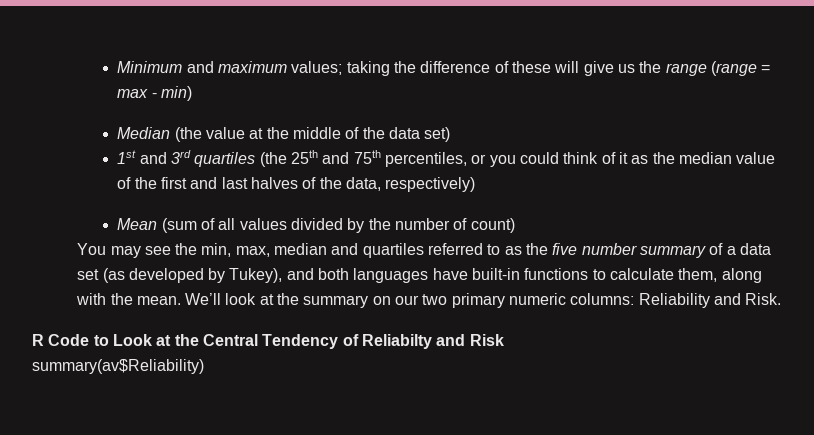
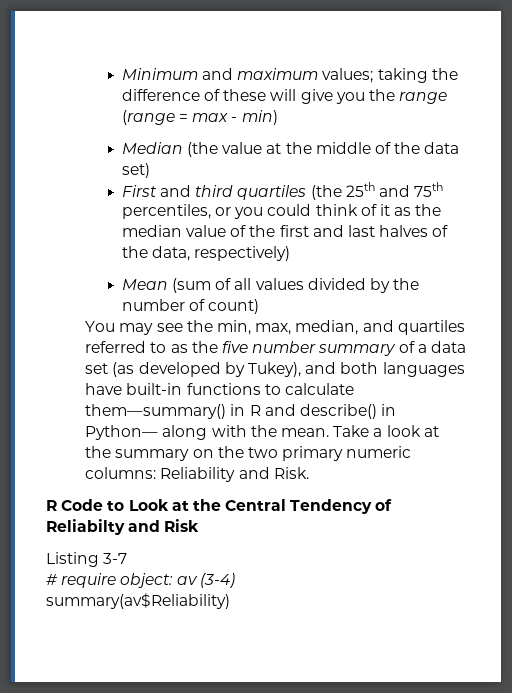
[617,64,635,73] us -> [335,92,365,104] you
[117,150,192,164] 1st and 3rd -> [121,185,234,197] First and third
[274,243,328,255] median -> [295,320,359,335] median,
[678,268,718,282] them, -> [85,404,397,419] [85,425,159,440] them—summary() in R and describe() in Python—
[185,293,222,305] We’ll -> [333,425,383,437] Take a
[395,295,420,305] our -> [217,446,244,458] the
(504, 340) none -> [46,552,128,567] [46,573,235,588] // Listing 3-7 // # require object: av (3-4)

